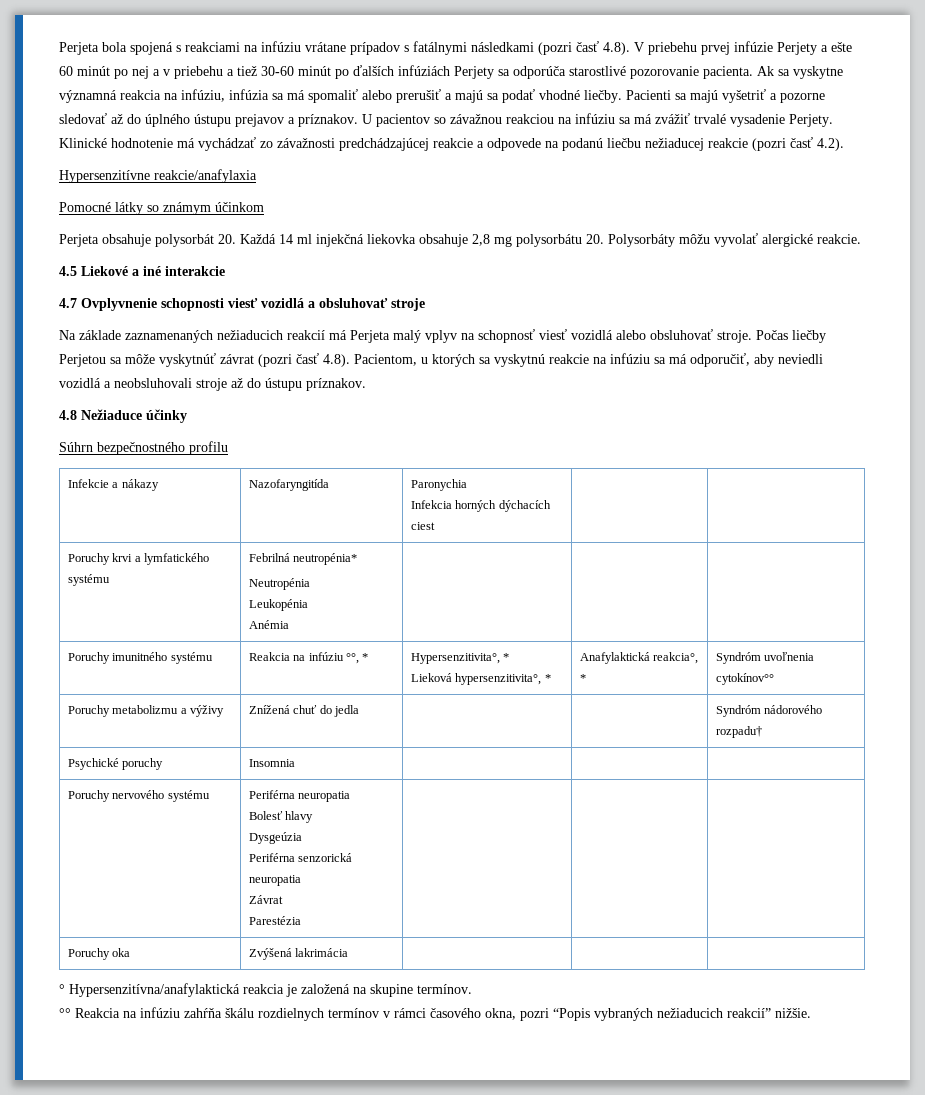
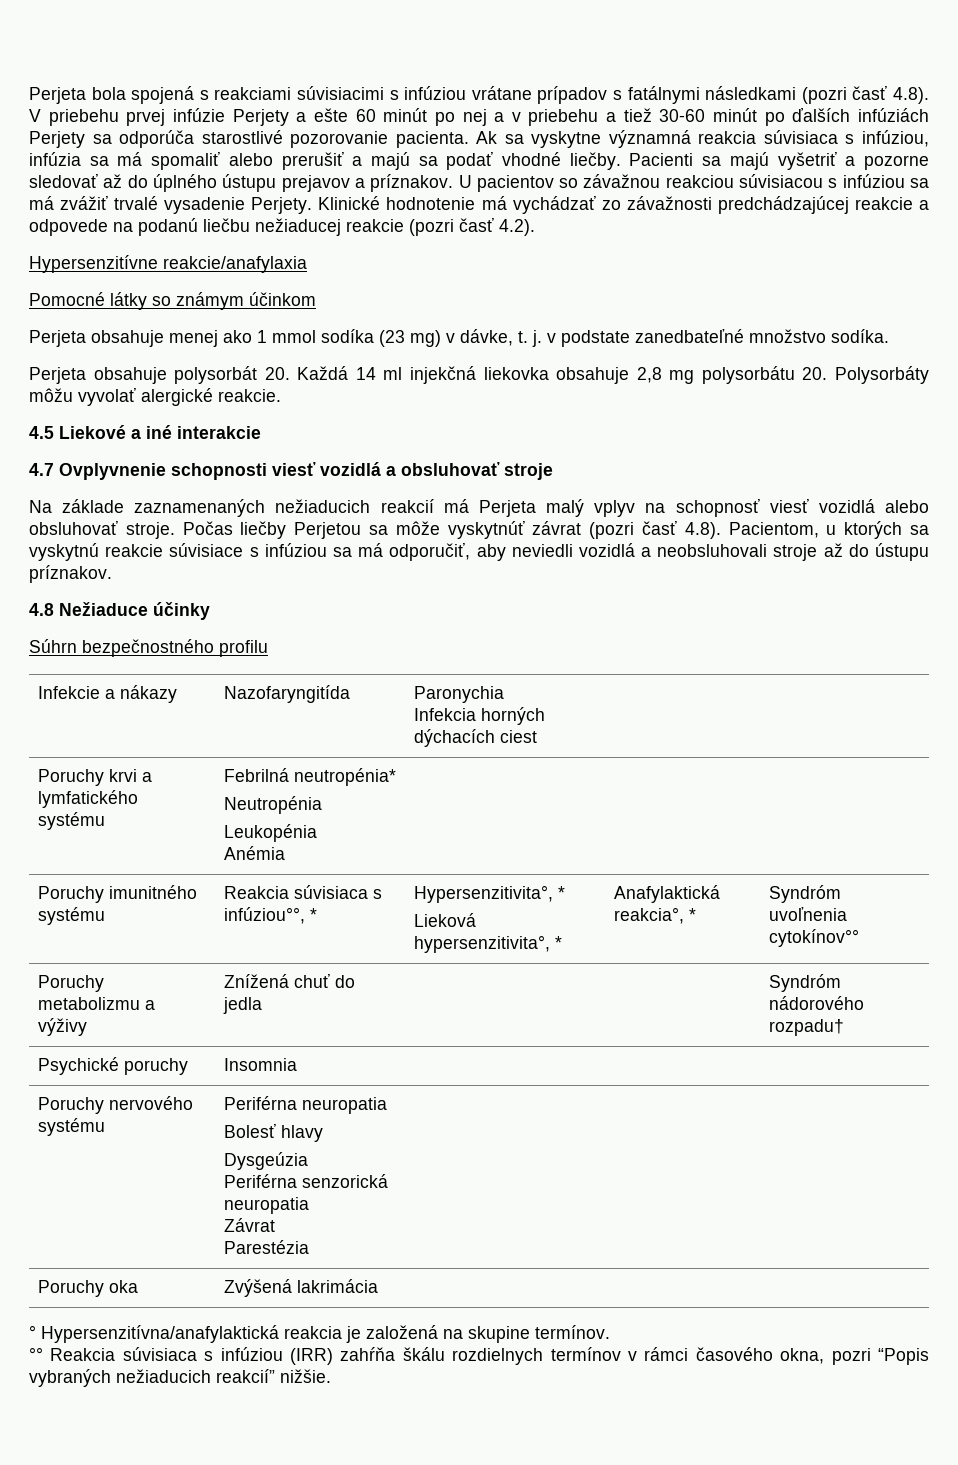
[244,41,301,52] na infúziu -> [297,86,467,100] súvisiacimi s infúziou
[164,89,225,102] na infúziu, -> [763,130,930,147] súvisiaca s infúziou,
[558,113,615,124] na infúziu -> [739,174,905,188] súvisiacou s infúziou
(264, 207) none -> [29,329,889,347] // Perjeta obsahuje menej ako 1 mmol sodíka (23 mg) v dávke, t. j. v podstate zanedbateľné množstvo sodíka.
[593,353,650,364] na infúziu -> [169,543,327,557] súvisiace s infúziou
[293,652,359,664] na infúziu °°, -> [294,885,383,899] [224,907,306,924] súvisiaca s infúziou°°,
[123,1007,180,1018] na infúziu -> [122,1347,333,1365] súvisiaca s infúziou (IRR)

